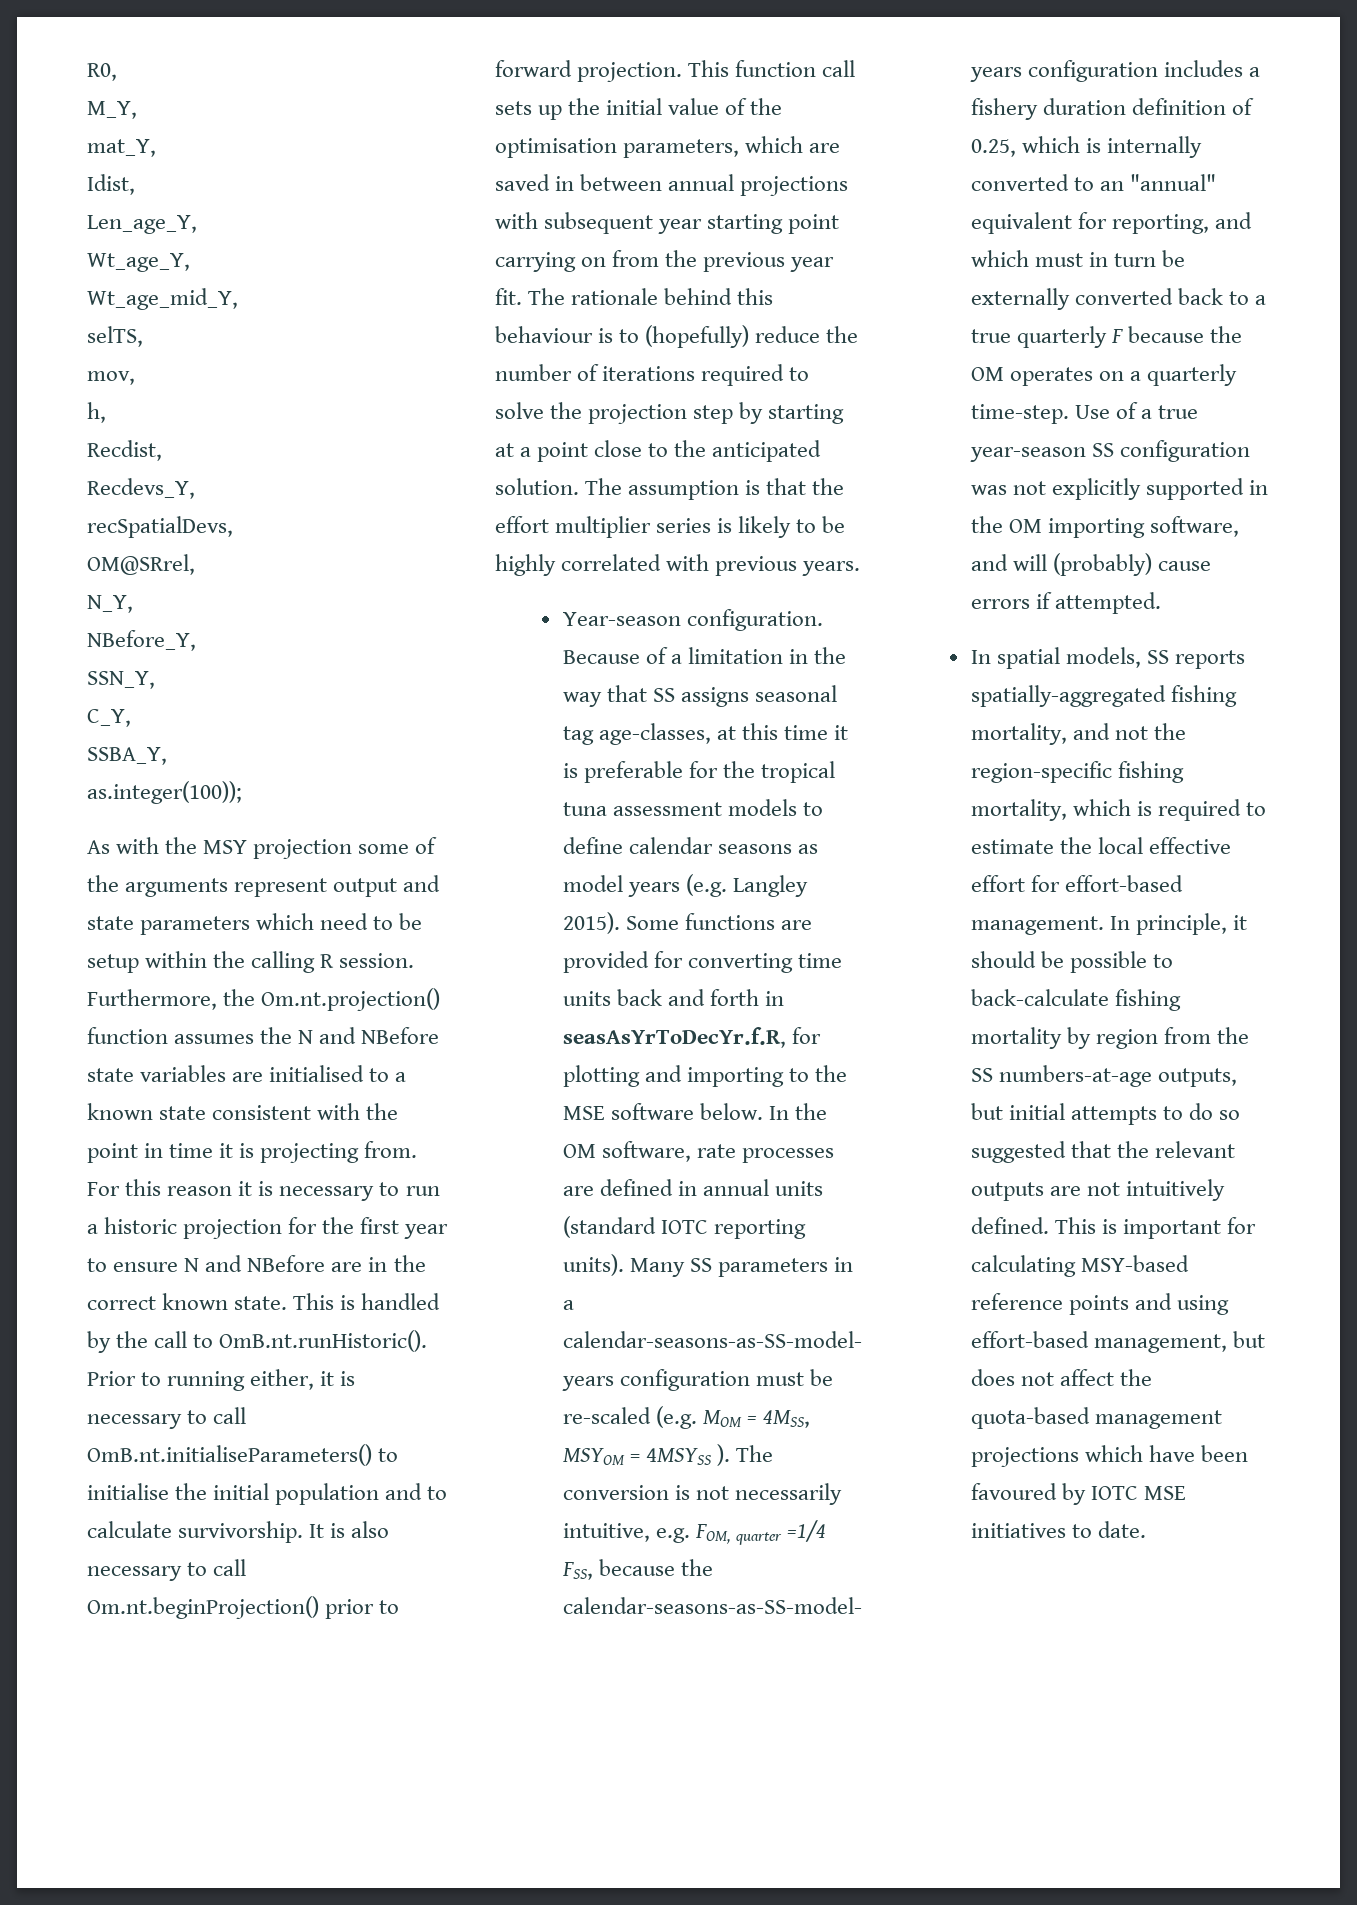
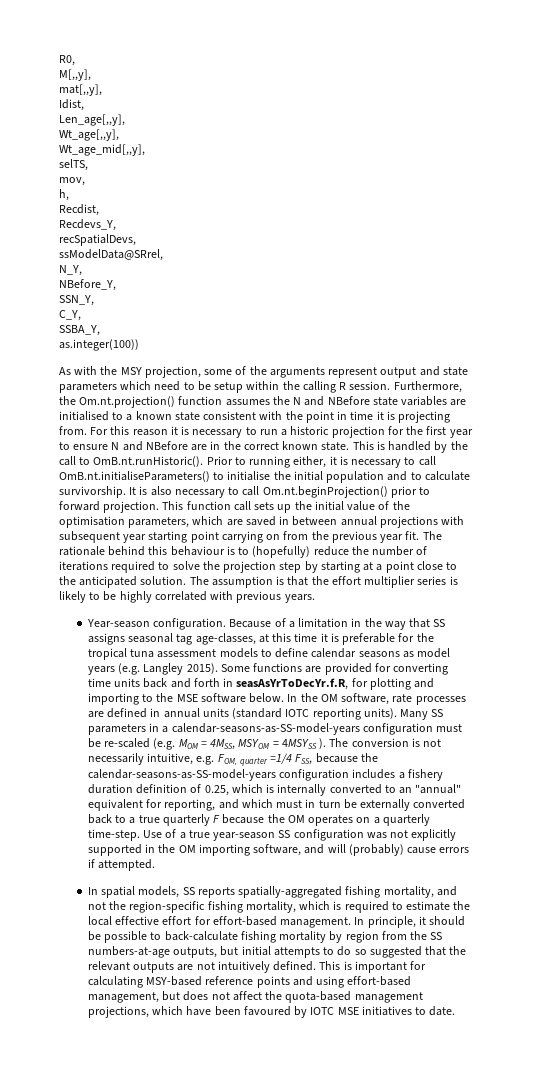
[87,101,137,119] [87,139,156,157] M_Y, // mat_Y, -> [59,69,91,81] [59,84,102,96] M[,,y], // mat[,,y],
[87,215,197,234] [87,253,190,272] [87,288,238,310] Len_age_Y, // Wt_age_Y, // Wt_age_mid_Y, -> [59,114,125,126] [59,129,119,141] [59,144,145,156] Len_age[,,y], // Wt_age[,,y], // Wt_age_mid[,,y],
[87,554,195,575] OM@SRrel, -> [59,249,163,261] ssModelData@SRrel,
[87,781,242,804] as.integer(100)); -> [59,339,139,351] as.integer(100))
[253,839,353,859] projection -> [144,366,201,378] projection,
[970,1447,1079,1467] projections -> [87,1006,149,1018] projections,

